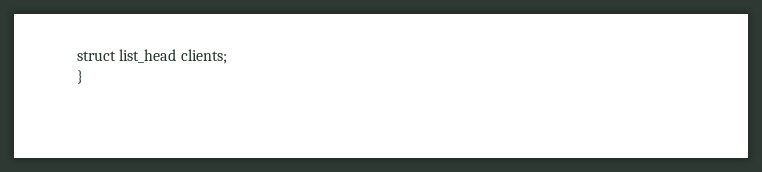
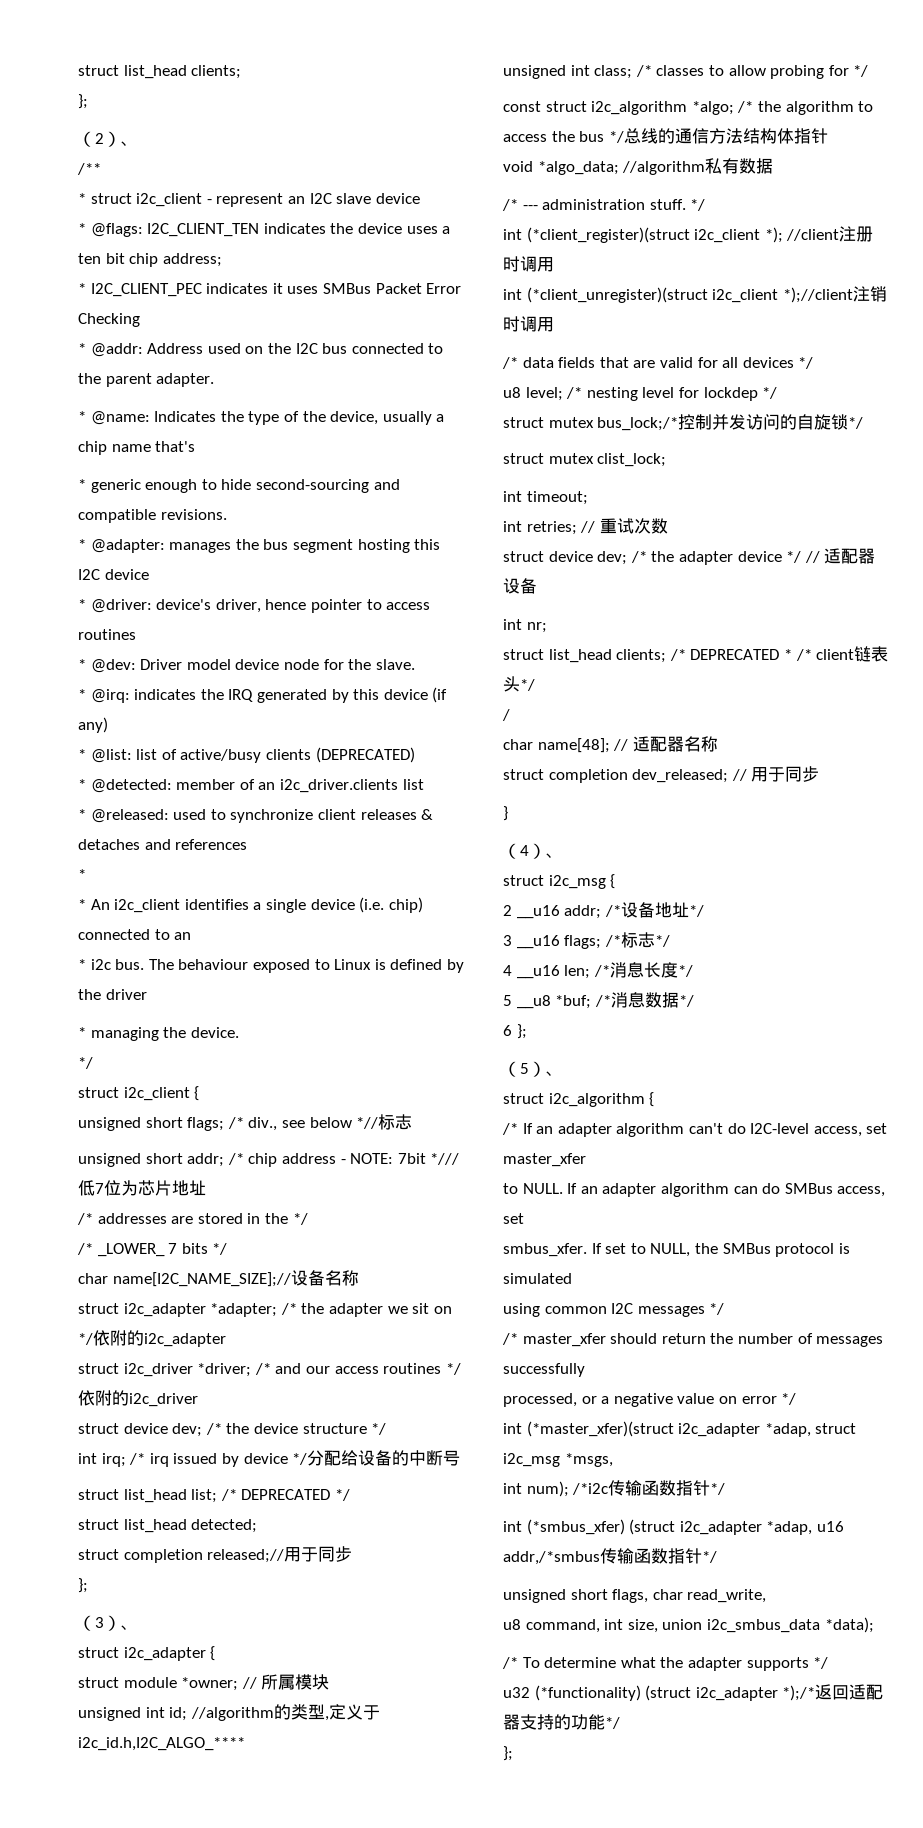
[77,70,83,84] } -> [78,94,88,109] [78,131,138,147] [77,163,101,175] [78,193,420,207] [78,223,451,237] [78,253,222,267] [78,283,462,297] [78,313,140,327] [78,343,444,357] [78,373,215,387] [78,411,445,425] [78,441,196,455] [78,479,400,493] [78,509,227,523] [78,539,441,553] [78,569,149,580] [78,599,431,613] [78,629,136,640] [78,659,415,673] [78,687,448,703] [78,717,108,733] [78,747,415,763] [78,779,424,793] [78,809,434,823] [78,839,248,850] [78,869,86,880] [78,897,423,913] [78,929,192,940] [78,959,464,973] [78,989,147,1000] [78,1027,239,1041] [78,1057,93,1069] [78,1086,200,1101] [78,1114,413,1131] [78,1153,460,1167] [78,1180,206,1196] [77,1213,308,1225] [77,1243,228,1257] [78,1270,359,1287] [78,1303,452,1317] [78,1330,226,1347] [78,1363,461,1377] [78,1390,198,1407] [78,1423,387,1437] [78,1450,461,1467] [78,1489,350,1503] [78,1519,258,1533] [78,1546,353,1563] [78,1578,88,1593] [78,1615,138,1631] [78,1646,216,1661] [78,1674,330,1691] [78,1704,380,1721] [78,1737,245,1751] [503,65,869,79] [503,101,874,115] [503,128,828,144] [503,158,774,175] [502,199,706,211] [503,226,874,243] [503,256,554,272] [503,286,887,303] [503,316,554,332] [502,357,814,369] [503,387,778,401] [503,414,864,431] [503,453,667,467] [503,491,588,505] [503,518,668,535] [503,548,876,565] [503,578,537,594] [503,619,547,633] [503,646,889,663] [503,676,535,692] [502,709,510,721] [503,736,718,753] [503,766,820,783] [503,806,508,821] [503,843,563,859] [503,874,616,889] [503,902,704,919] [503,932,670,949] [503,962,693,979] [503,992,694,1009] [503,1024,527,1039] [503,1061,563,1077] [503,1092,655,1107] [502,1123,888,1137] [503,1153,586,1167] [503,1183,886,1197] [503,1213,524,1224] [503,1243,850,1257] [503,1273,572,1284] [503,1303,725,1317] [502,1333,884,1347] [503,1363,585,1377] [503,1393,797,1407] [503,1421,857,1437] [503,1453,613,1467] [503,1480,726,1497] [503,1519,844,1535] [503,1548,717,1565] [503,1589,767,1603] [503,1617,874,1633] [502,1657,829,1671] [503,1684,884,1701] [503,1714,620,1730] [503,1746,513,1761] }; // （2）、 // /** // * struct i2c_client - represent an I2C slave device // * @flags: I2C_CLIENT_TEN indicates the device uses a ten bit chip address; // * I2C_CLIENT_PEC indicates it uses SMBus Packet Error Checking // * @addr: Address used on the I2C bus connected to the parent adapter. // * @name: Indicates the type of the device, usually a chip name that's // * generic enough to hide second-sourcing and compatible revisions. // * @adapter: manages the bus segment hosting this I2C device // * @driver: device's driver, hence pointer to access routines // * @dev: Driver model device node for the slave. // * @irq: indicates the IRQ generated by this device (if any) // * @list: list of active/busy clients (DEPRECATED) // * @detected: member of an i2c_driver.clients list // * @released: used to synchronize client releases & detaches and references // * // * An i2c_client identifies a single device (i.e. chip) connected to an // * i2c bus. The behaviour exposed to Linux is defined by the driver // * managing the device. // */ // struct i2c_client { // unsigned short flags; /* div., see below *//标志 // unsigned short addr; /* chip address - NOTE: 7bit *///低7位为芯片地址 // /* addresses are stored in the */ // /* _LOWER_ 7 bits */ // char name[I2C_NAME_SIZE];//设备名称 // struct i2c_adapter *adapter; /* the adapter we sit on */依附的i2c_adapter // struct i2c_driver *driver; /* and our access routines */依附的i2c_driver // struct device dev; /* the device structure */ // int irq; /* irq issued by device */分配给设备的中断号 // struct list_head list; /* DEPRECATED */ // struct list_head detected; // struct completion released;//用于同步 // }; // （3）、 // struct i2c_adapter { // struct module *owner; // 所属模块 // unsigned int id; //algorithm的类型,定义于i2c_id.h,I2C_ALGO_**** // unsigned int class; /* classes to allow probing for */ // const struct i2c_algorithm *algo; /* the algorithm to access the bus */总线的通信方法结构体指针 // void *algo_data; //algorithm私有数据 // /* --- administration stuff. */ // int (*client_register)(struct i2c_client *); //client注册时调用 // int (*client_unregister)(struct i2c_client *);//client注销时调用 // /* data fields that are valid for all devices */ // u8 level; /* nesting level for lockdep */ // struct mutex bus_lock;/*控制并发访问的自旋锁*/ // struct mutex clist_lock; // int timeout; // int retries; // 重试次数 // struct device dev; /* the adapter device */ // 适配器设备 // int nr; // struct list_head clients; /* DEPRECATED * /* client链表头*/ // / // char name[48]; // 适配器名称 // struct completion dev_released; // 用于同步 // } // （4）、 // struct i2c_msg { // 2 __u16 addr; /*设备地址*/ // 3 __u16 flags; /*标志*/ // 4 __u16 len; /*消息长度*/ // 5 __u8 *buf; /*消息数据*/ // 6 }; // （5）、 // struct i2c_algorithm { // /* If an adapter algorithm can't do I2C-level access, set master_xfer // to NULL. If an adapter algorithm can do SMBus access, set // smbus_xfer. If set to NULL, the SMBus protocol is simulated // using common I2C messages */ // /* master_xfer should return the number of messages successfully // processed, or a negative value on error */ // int (*master_xfer)(struct i2c_adapter *adap, struct i2c_msg *msgs, // int num); /*i2c传输函数指针*/ // int (*smbus_xfer) (struct i2c_adapter *adap, u16 addr,/*smbus传输函数指针*/ // unsigned short flags, char read_write, // u8 command, int size, union i2c_smbus_data *data); // /* To determine what the adapter supports */ // u32 (*functionality) (struct i2c_adapter *);/*返回适配器支持的功能*/ // };

